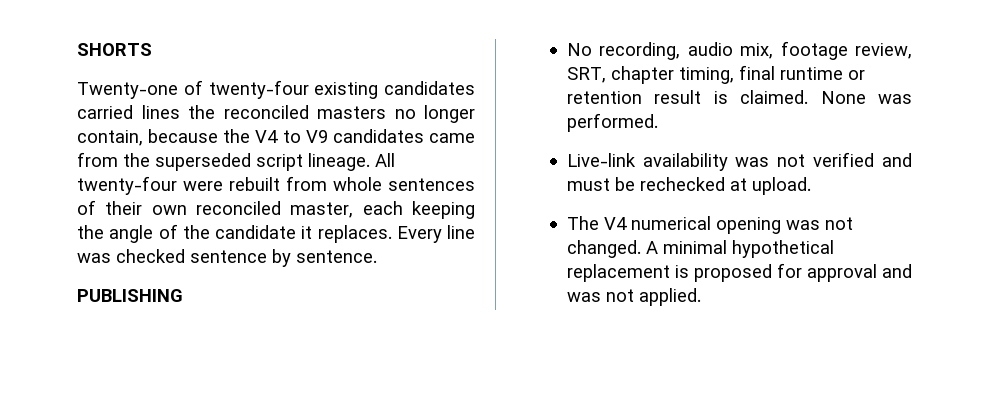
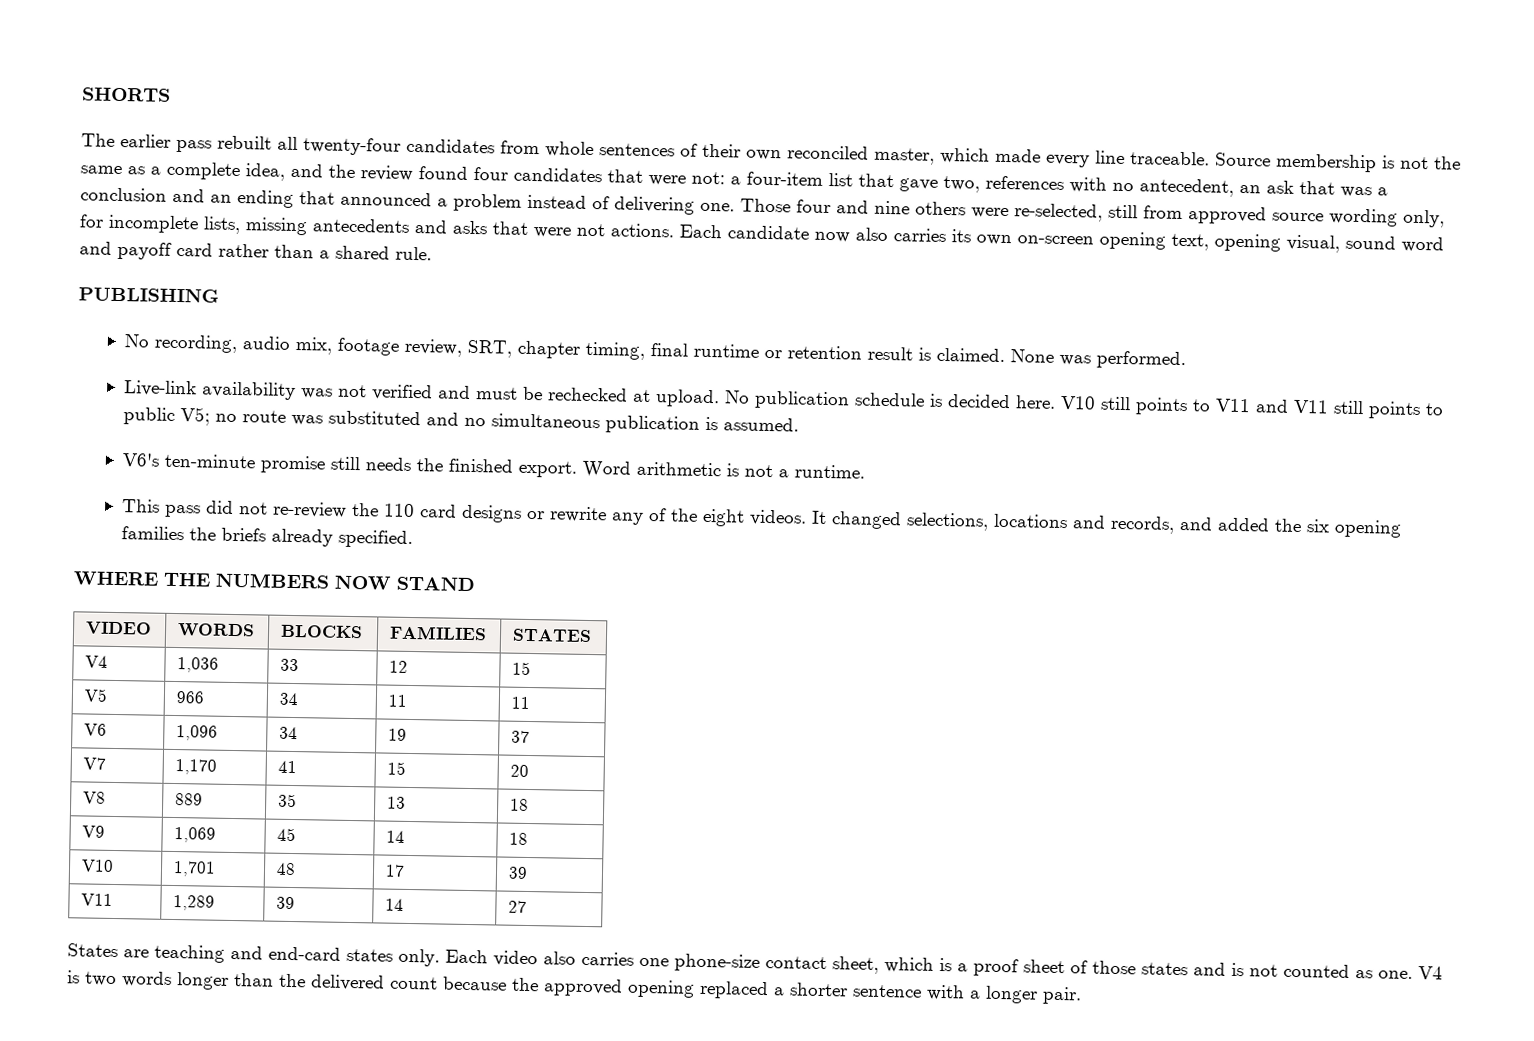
[77,80,475,99] [77,105,475,123] [77,129,475,146] [77,152,395,171] [77,176,280,195] Twenty-one of twenty-four existing candidates carried lines the reconciled masters no longer contain, because the V4 to V9 candidates came from the superseded script lineage. All twenty-four were rebuilt -> [81,133,495,156] The earlier pass rebuilt all twenty-four candidates
[362,201,475,219] [77,224,475,243] [77,249,377,267] each keeping the angle of the candidate it replaces. Every line was checked sentence by sentence. -> [940,147,1461,173] [80,161,1388,198] [80,187,1445,228] [79,214,1444,253] [79,241,432,261] which made every line traceable. Source membership is not the same as a complete idea, and the review found four candidates that were not: a four-item list that gave two, references with no antecedent, an ask that was a conclusion and an ending that announced a problem instead of delivering one. Those four and nine others were re-selected, still from approved source wording only, for incomplete lists, missing antecedents and asks that were not actions. Each candidate now also carries its own on-screen opening text, opening visual, sound word and payoff card rather than a shared rule.
[566,216,853,234] [566,240,834,258] [566,263,912,282] [566,288,701,306] // The V4 numerical opening was not changed. A minimal hypothetical replacement is proposed for approval and was not applied. -> [724,390,1445,420] [123,407,800,434] [122,453,866,479] [122,499,1403,538] [121,526,414,549] [73,571,475,592] [85,621,153,635] [177,623,256,638] [280,624,364,639] [389,625,488,641] [512,628,593,643] [85,655,109,668] [177,657,220,673] [280,658,300,672] [389,660,409,673] [512,661,532,676] [84,688,109,702] [176,691,206,704] [279,692,300,706] [388,694,408,707] [511,696,531,710] [84,723,108,736] [176,725,219,741] [279,726,299,740] [388,728,408,741] [511,730,531,744] [83,757,107,770] [175,759,218,775] [278,760,298,774] [387,761,407,775] [510,764,530,778] [83,791,107,804] [175,793,204,806] [278,793,298,808] [387,796,407,809] [510,798,530,812] [82,825,106,838] [174,827,217,843] [277,827,297,842] [386,830,406,843] [509,832,529,846] [81,859,115,872] [173,861,217,877] [276,862,297,876] [385,864,406,877] [508,866,529,880] [81,893,114,906] [173,895,216,911] [276,896,296,910] [385,898,405,911] [508,900,528,913] [67,943,1443,980] [67,970,1082,1005] No publication schedule is decided here. V10 still points to V11 and V11 still points to public V5; no route was substituted and no simultaneous publication is assumed. // V6's ten-minute promise still needs the finished export. Word arithmetic is not a runtime. // This pass did not re-review the 110 card designs or rewrite any of the eight videos. It changed selections, locations and records, and added the six opening families the briefs already specified. // WHERE THE NUMBERS NOW STAND // VIDEO | WORDS | BLOCKS | FAMILIES | STATES // V4 | 1,036 | 33 | 12 | 15 // V5 | 966 | 34 | 11 | 11 // V6 | 1,096 | 34 | 19 | 37 // V7 | 1,170 | 41 | 15 | 20 // V8 | 889 | 35 | 13 | 18 // V9 | 1,069 | 45 | 14 | 18 // V10 | 1,701 | 48 | 17 | 39 // V11 | 1,289 | 39 | 14 | 27 // States are teaching and end-card states only. Each video also carries one phone-size contact sheet, which is a proof sheet of those states and is not counted as one. V4 is two words longer than the delivered count because the approved opening replaced a shorter sentence with a longer pair.

